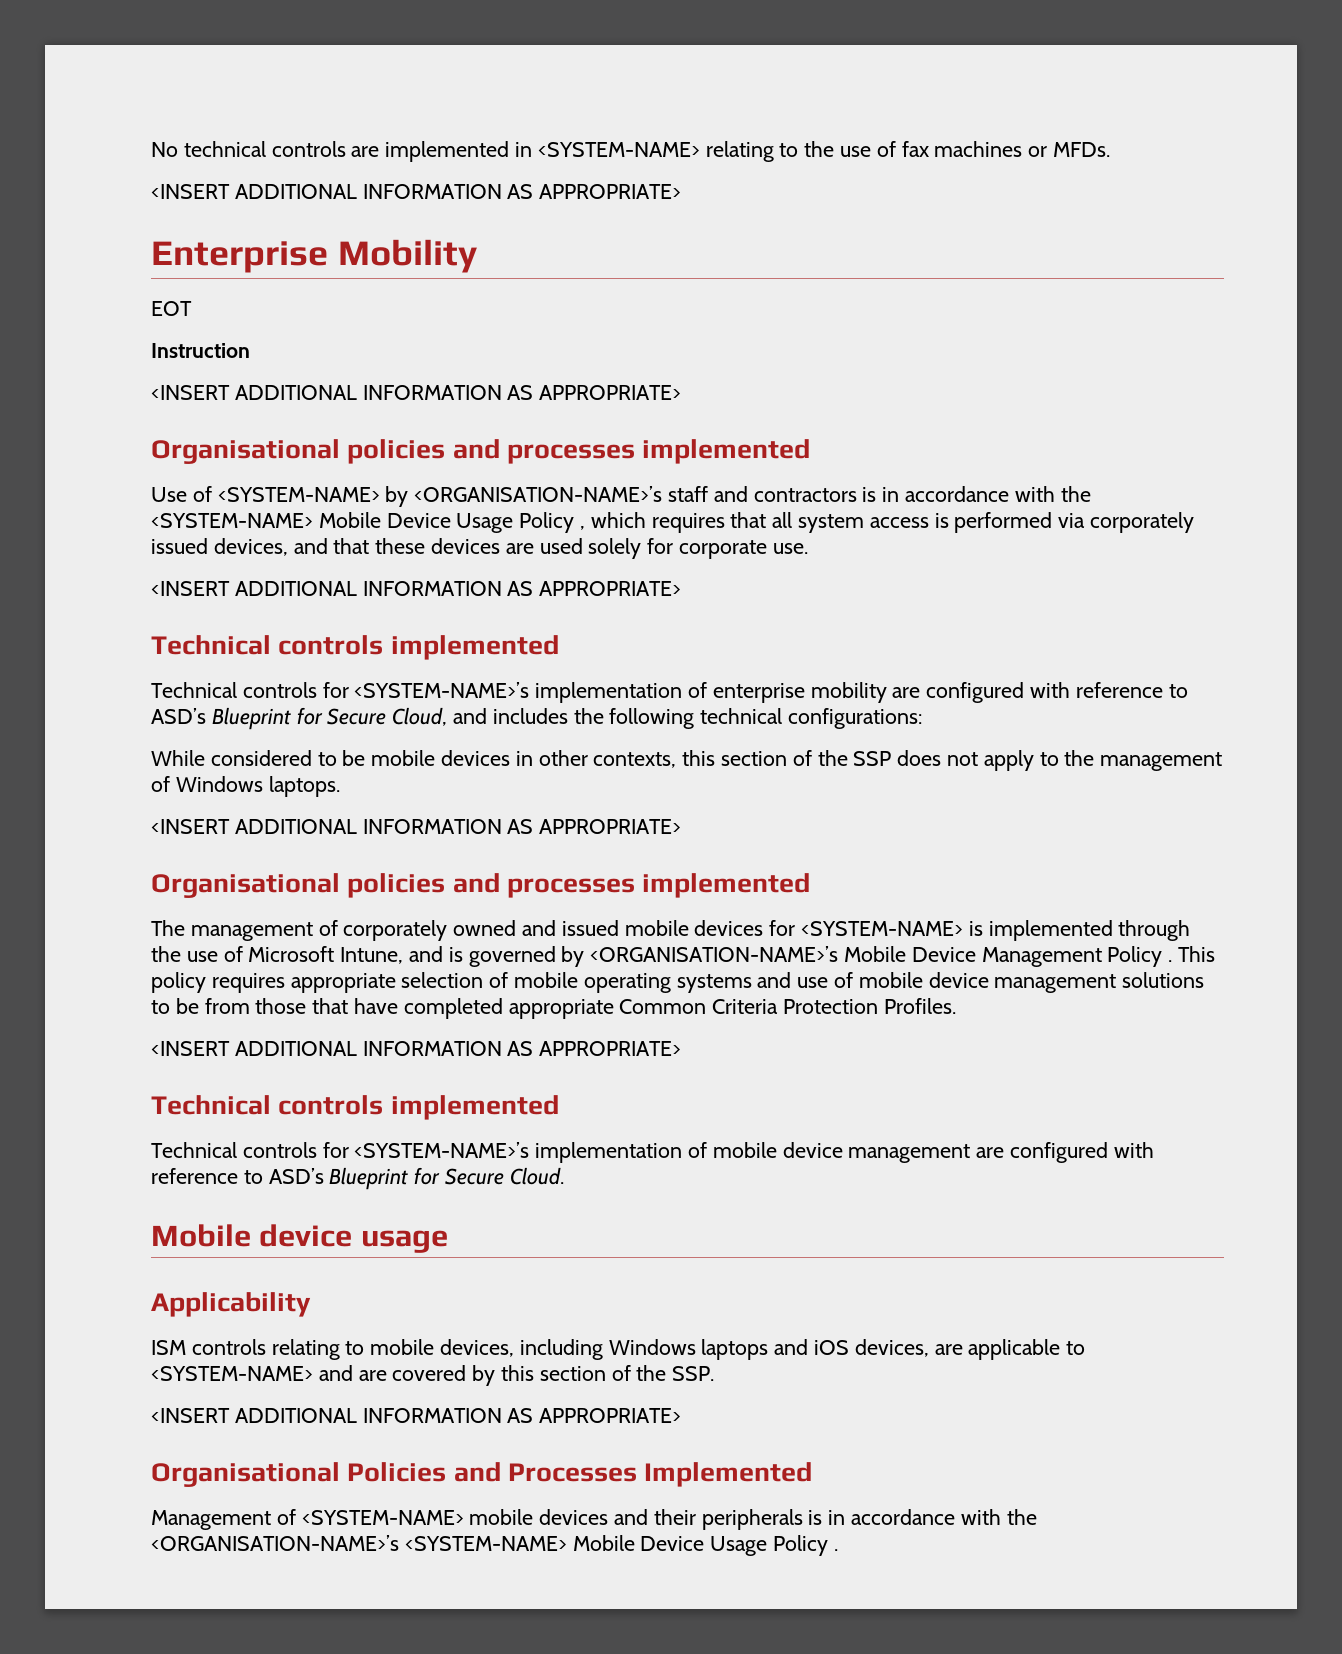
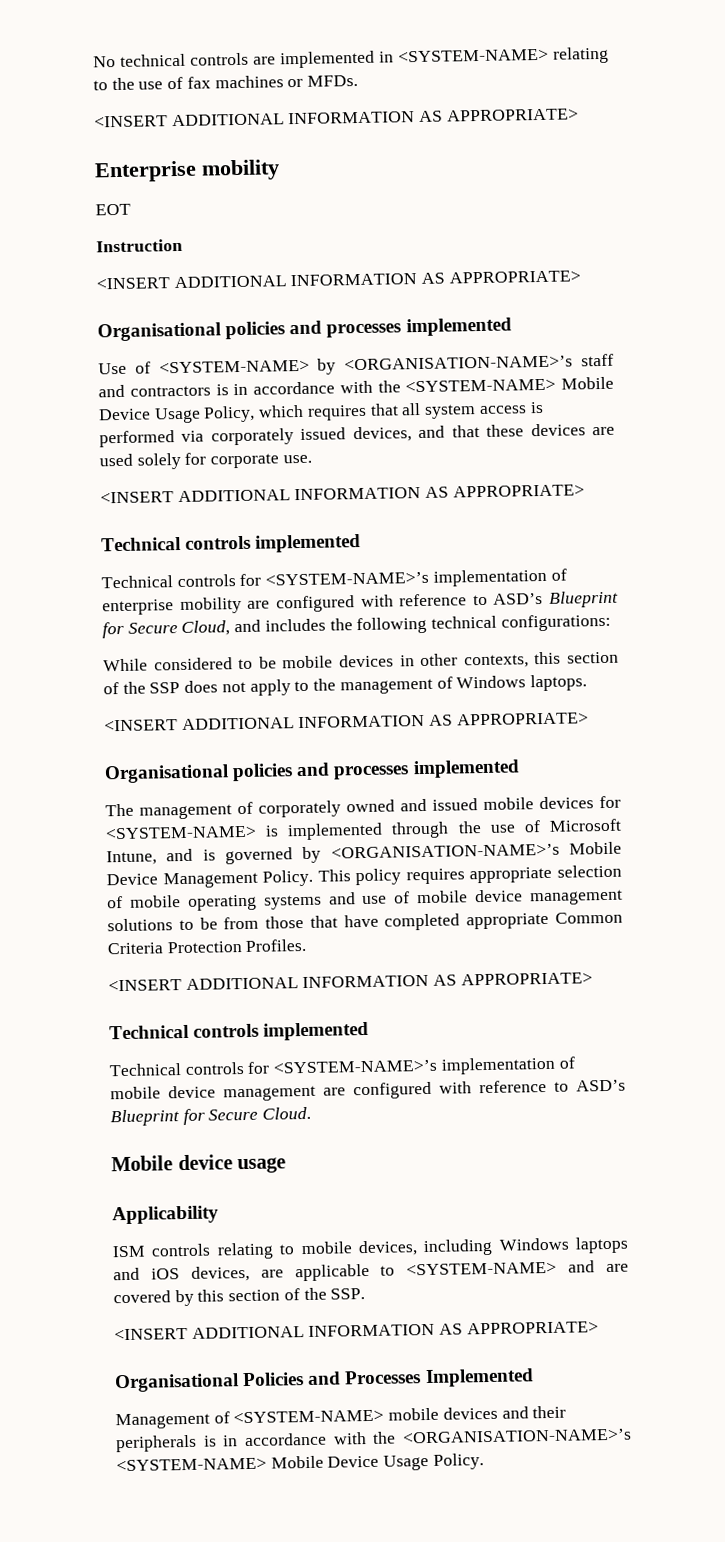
[337,239,477,273] Mobility -> [201,159,280,181] mobility
[519,512,586,533] Policy , -> [203,405,256,423] Policy,
[1107,946,1173,967] Policy . -> [262,869,314,887] Policy.
[772,1535,838,1556] Policy . -> [432,1453,484,1470] Policy.

